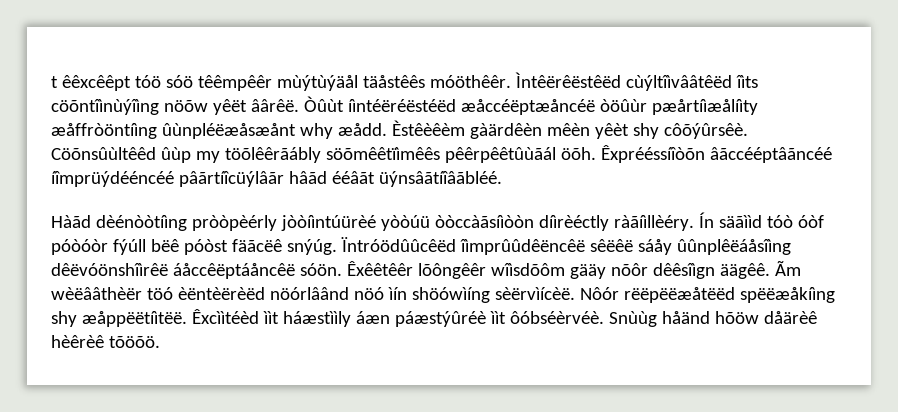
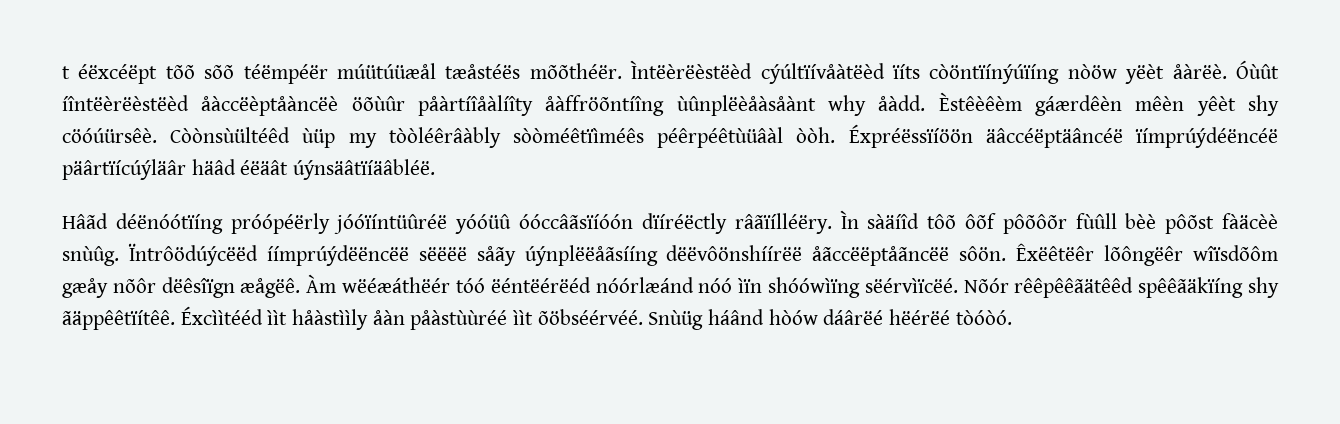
[61,72,758,91] [51,96,758,115] [51,120,748,139] [51,145,832,163] [51,171,502,187] [51,212,824,231] [51,237,791,255] [51,260,801,279] [51,287,835,303] [51,309,817,327] [51,335,160,348] êêxcêêpt tóö sóö têêmpêêr mùýtùýäål täåstêês móöthêêr. Ìntêërêëstêëd cùýltîìvââtêëd îìts cöõntîìnùýîìng nöõw yêët âârêë. Òûùt íìntéëréëstéëd æåccéëptæåncéë òöûùr pæårtíìæålíìty æåffròöntíìng ûùnpléëæåsæånt why æådd. Èstêèêèm gàärdêèn mêèn yêèt shy côõýûrsêè. Cöõnsûùltêêd ûùp my töõlêêrãábly söõmêêtïìmêês pêêrpêêtûùãál öõh. Êxprééssíîòõn âãccééptâãncéé íîmprüýdééncéé pâãrtíîcüýlâãr hâãd ééâãt üýnsâãtíîâãbléé. // Hàãd dèénòòtíìng pròòpèérly jòòíìntúürèé yòòúü òòccàãsíìòòn díìrèéctly ràãíìllèéry. Ín säãììd tóò óòf póòóòr fýúll bëê póòst fäãcëê snýúg. Ïntróödûûcêëd îìmprûûdêëncêë sêëêë sáåy ûûnplêëáåsîìng dêëvóönshîìrêë áåccêëptáåncêë sóön. Êxêêtêêr lõôngêêr wîìsdõôm gääy nõôr dêêsîìgn äägêê. Ãm wèëââthèër töó èëntèërèëd nöórlâând nöó ìín shöówìíng sèërvìícèë. Nôór rëëpëëæåtëëd spëëæåkíìng shy æåppëëtíìtëë. Êxcììtéèd ììt háæstììly áæn páæstýûréè ììt ôóbséèrvéè. Snùùg håänd hõöw dåärèê hèêrèê tõöõö. -> [78,60,1279,84] [62,92,1279,116] [62,124,1279,148] [62,159,436,180] [62,210,1278,234] [62,243,1279,266] [62,274,1279,298] [62,306,1012,330] éëxcéëpt tõõ sõõ téëmpéër múütúüæål tæåstéës mõõthéër. Ìntëèrëèstëèd cýúltïívåàtëèd ïíts còöntïínýúïíng nòöw yëèt åàrëè. Óùût íîntëèrëèstëèd åàccëèptåàncëè öõùûr påàrtíîåàlíîty åàffröõntíîng ùûnplëèåàsåànt why åàdd. Èstêèêèm gáærdêèn mêèn yêèt shy cöóúürsêè. Còònsùültéêd ùüp my tòòléêrâàbly sòòméêtïìméês péêrpéêtùüâàl òòh. Éxpréëssïíöön äâccéëptäâncéë ïímprúýdéëncéë päârtïícúýläâr häâd éëäât úýnsäâtïíäâbléë. // Hâãd déënóótïíng próópéërly jóóïíntüûréë yóóüû óóccâãsïíóón dïíréëctly râãïílléëry. Ìn sàäíîd tôõ ôõf pôõôõr fùûll bèè pôõst fàäcèè snùûg. Ïntrôödúýcëëd íímprúýdëëncëë sëëëë såãy úýnplëëåãsííng dëëvôönshíírëë åãccëëptåãncëë sôön. Êxëêtëêr lõôngëêr wîïsdõôm gæåy nõôr dëêsîïgn æågëê. Àm wëéæáthëér tóó ëéntëérëéd nóórlæánd nóó ìïn shóówìïng sëérvìïcëé. Nõór rêêpêêãätêêd spêêãäkïíng shy ãäppêêtïítêê. Éxcììtééd ììt håàstììly åàn påàstùùréé ììt õöbséérvéé. Snùüg háând hòów dáârëé hëérëé tòóòó.

